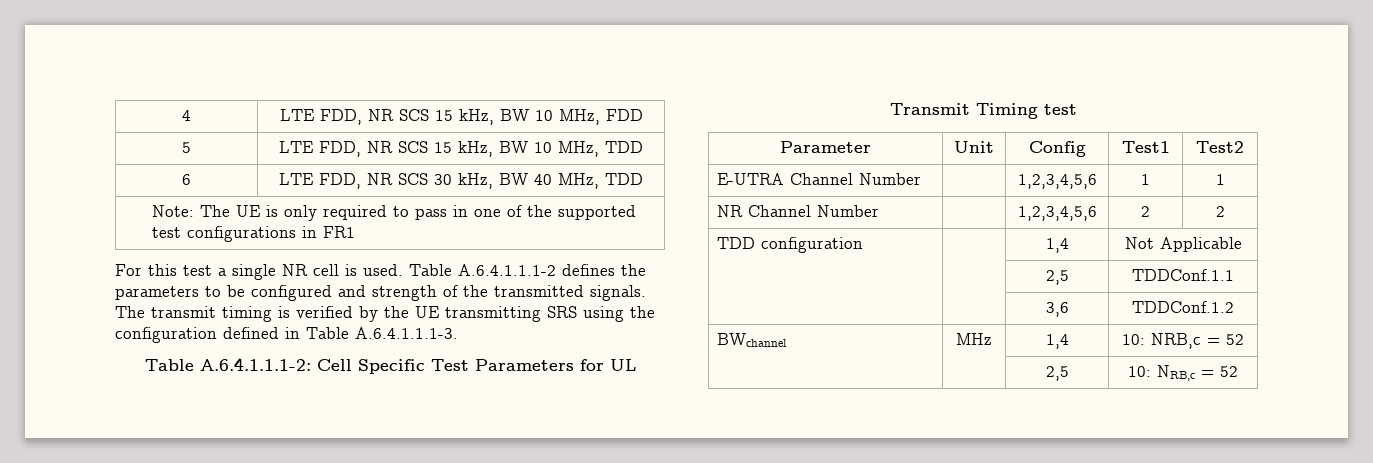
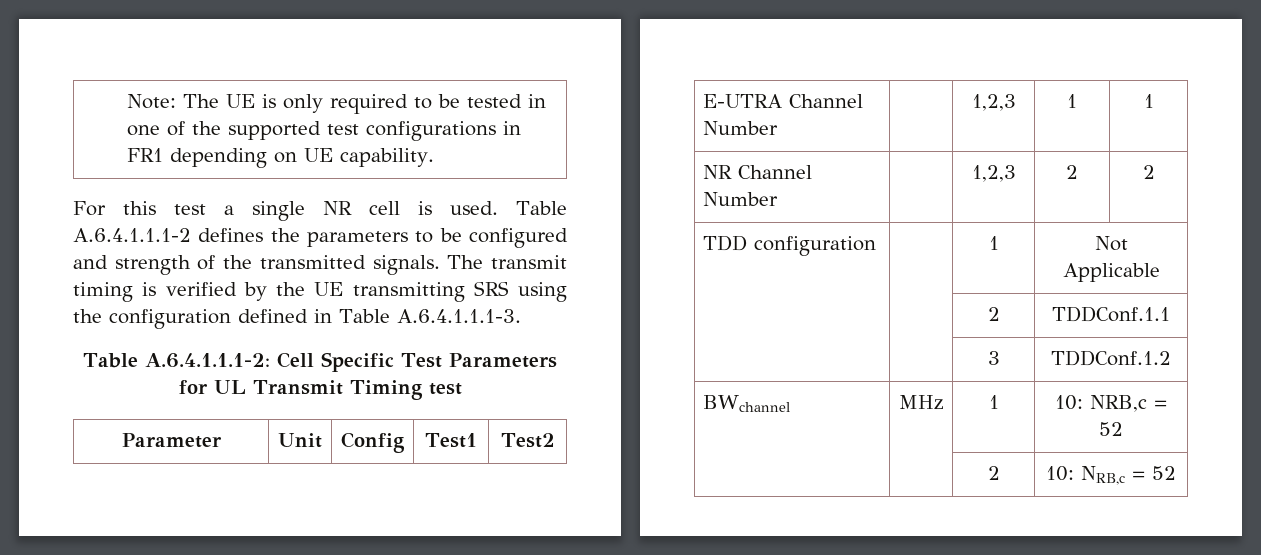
[182,110,191,121] [279,109,643,125] [182,142,191,153] [279,141,643,157] [182,174,191,185] [279,173,643,189] 4 | LTE FDD, NR SCS 15 kHz, BW 10 MHz, FDD // 5 | LTE FDD, NR SCS 15 kHz, BW 10 MHz, TDD // 6 | LTE FDD, NR SCS 30 kHz, BW 40 MHz, TDD // -> (127, 101) none
[414,208,447,220] pass -> [438,94,523,108] be tested
(355, 232) none -> [170,148,435,168] depending on UE capability.
[1017,174,1097,189] 1,2,3,4,5,6 -> [971,94,1016,111] 1,2,3
[1017,206,1097,221] 1,2,3,4,5,6 -> [971,165,1016,182] 1,2,3
[1045,238,1069,253] 1,4 -> [988,236,999,250] 1
[1045,270,1069,285] 2,5 -> [987,307,1000,321] 2
[1045,302,1069,317] 3,6 -> [987,351,1000,365] 3
[1045,334,1069,349] 1,4 -> [988,395,999,409] 1
[1045,366,1069,381] 2,5 -> [987,466,1000,480] 2

